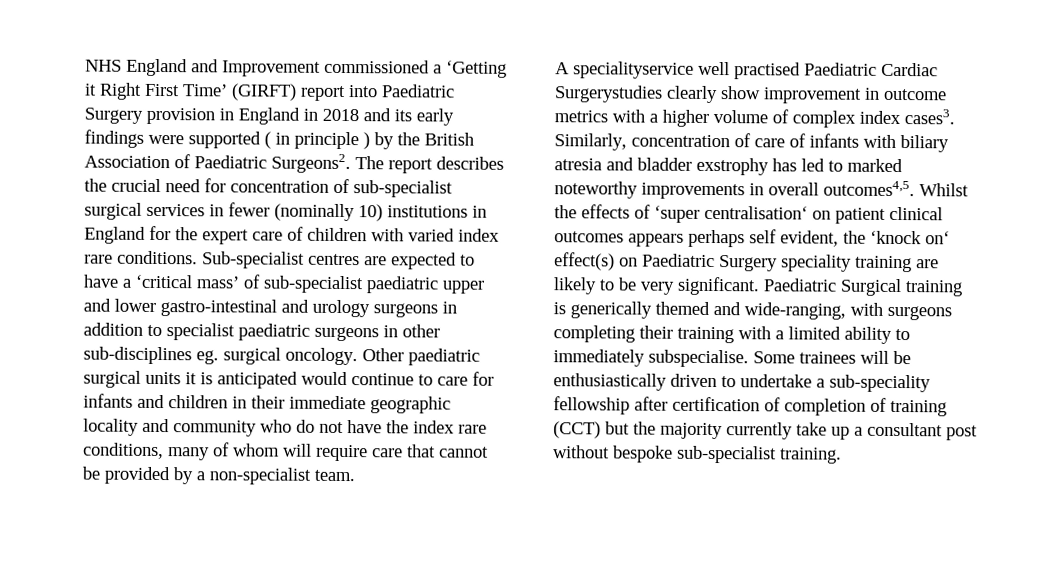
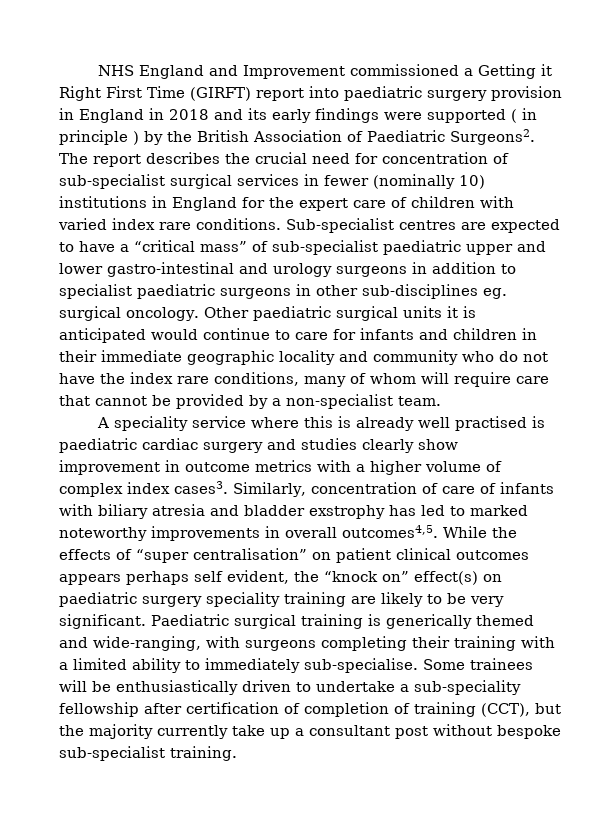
[446,60,507,78] ‘Getting -> [477,64,536,79] Getting
[182,84,228,97] Time’ -> [147,86,185,98] Time
[381,84,455,98] [84,107,143,124] Paediatric Surgery -> [344,86,487,101] paediatric surgery
[135,274,240,289] ‘critical mass’ -> [134,240,247,252] “critical mass”
[573,61,938,80] [554,85,663,103] specialityservice well practised Paediatric Cardiac Surgerystudies -> [113,416,545,431] [59,438,357,453] speciality service where this is already well practised is paediatric cardiac surgery and studies
[919,183,969,197] Whilst -> [443,526,487,538] While
[654,205,808,223] ‘super centralisation‘ -> [136,548,307,563] “super centralisation”
[870,230,950,245] [554,252,778,272] ‘knock on‘ effect(s) on Paediatric Surgery -> [324,571,502,585] [59,592,202,607] “knock on” effect(s) on paediatric surgery
[840,278,902,297] Surgical -> [234,614,296,629] surgical
[648,349,749,368] subspecialise. -> [304,658,418,673] sub-specialise.
[553,421,601,439] (CCT) -> [481,703,530,717] (CCT),

